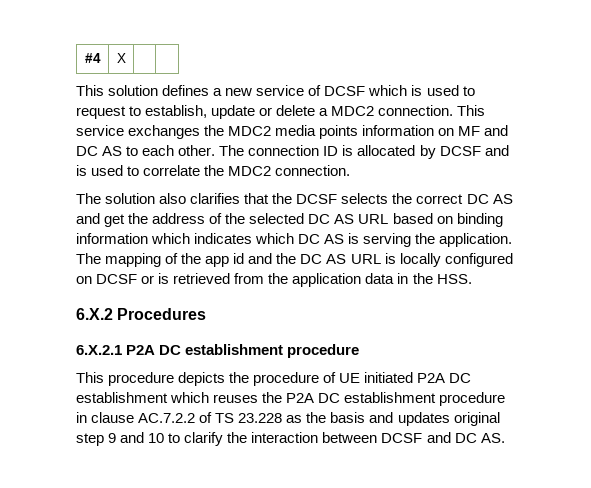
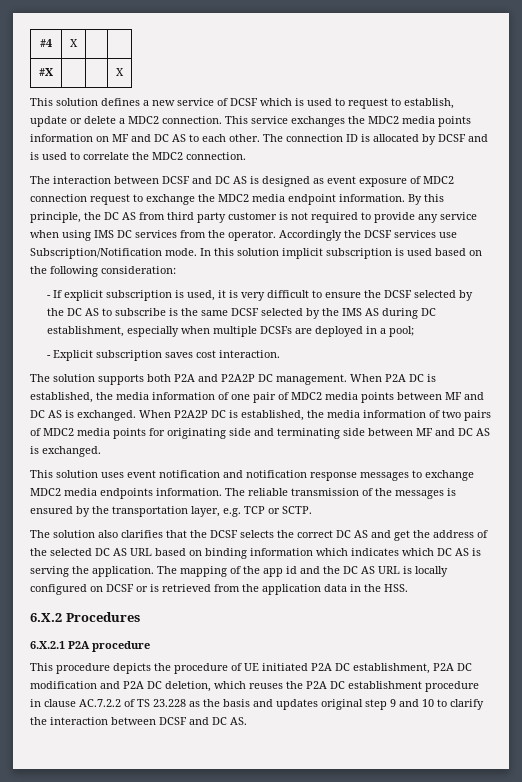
(126, 58) none -> [39,68,53,76] [116,68,124,76] // #X | | | X
(351, 170) none -> [30,176,454,187] [30,194,444,205] [30,212,477,223] [30,230,457,241] [30,248,482,259] [30,266,176,277] [47,290,474,301] [47,308,437,319] [47,326,415,337] [47,350,281,361] [30,374,436,385] [30,392,484,403] [30,410,491,421] [30,428,490,439] [30,446,101,457] [30,470,474,481] [30,488,456,499] [30,506,312,517] // The interaction between DCSF and DC AS is designed as event exposure of MDC2 connection request to exchange the MDC2 media endpoint information. By this principle, the DC AS from third party customer is not required to provide any service when using IMS DC services from the operator. Accordingly the DCSF services use Subscription/Notification mode. In this solution implicit subscription is used based on the following consideration: // - If explicit subscription is used, it is very difficult to ensure the DCSF selected by the DC AS to subscribe is the same DCSF selected by the IMS AS during DC establishment, especially when multiple DCSFs are deployed in a pool; // - Explicit subscription saves cost interaction. // The solution supports both P2A and P2A2P DC management. When P2A DC is established, the media information of one pair of MDC2 media points between MF and DC AS is exchanged. When P2A2P DC is established, the media information of two pairs of MDC2 media points for originating side and terminating side between MF and DC AS is exchanged. // This solution uses event notification and notification response messages to exchange MDC2 media endpoints information. The reliable transmission of the messages is ensured by the transportation layer, e.g. TCP or SCTP.
[159,344,284,355] DC establishment -> (90, 645) none
[76,392,168,403] establishment -> [353,663,472,674] [30,681,211,692] establishment, P2A DC modification and P2A DC deletion,

